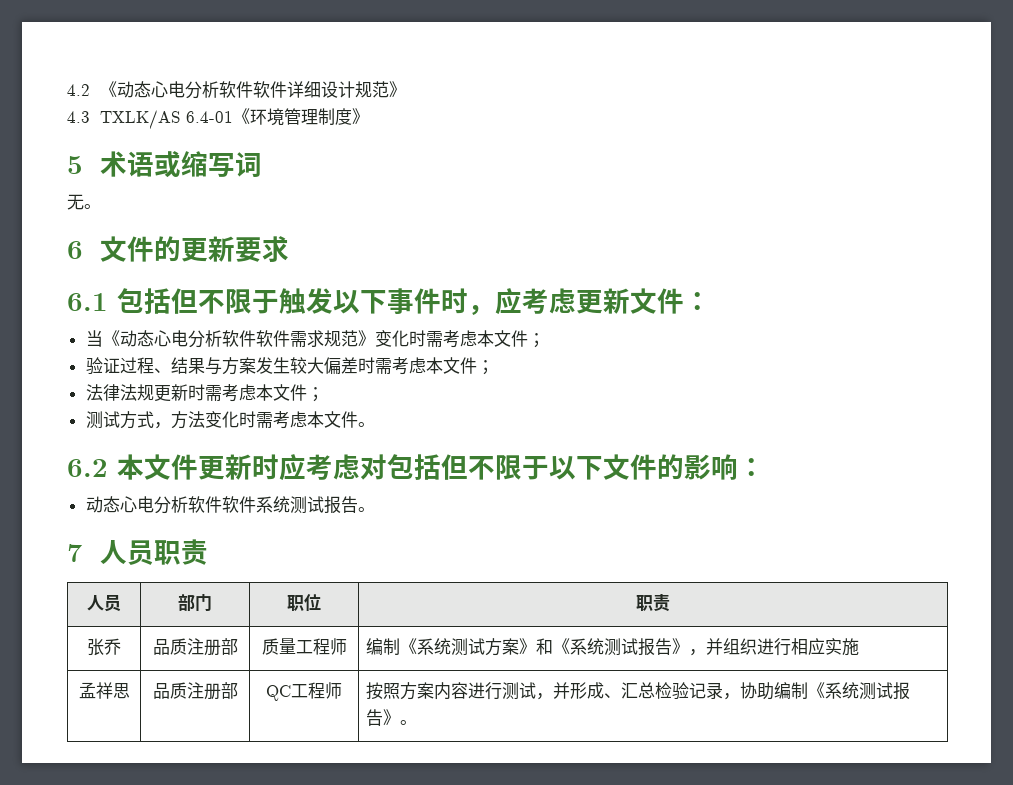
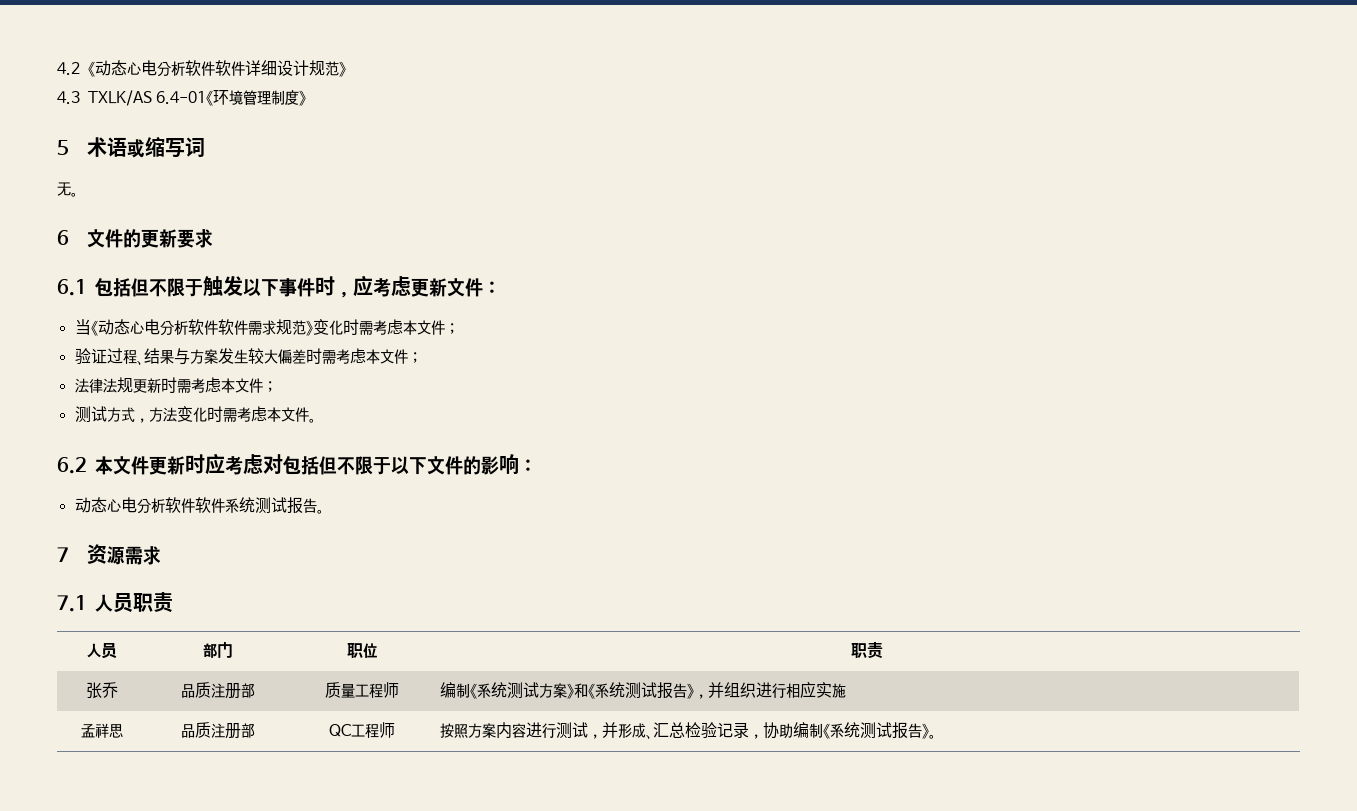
(83, 553) none -> [86,544,161,565] [57,595,87,612] 资源需求 // 7.1

